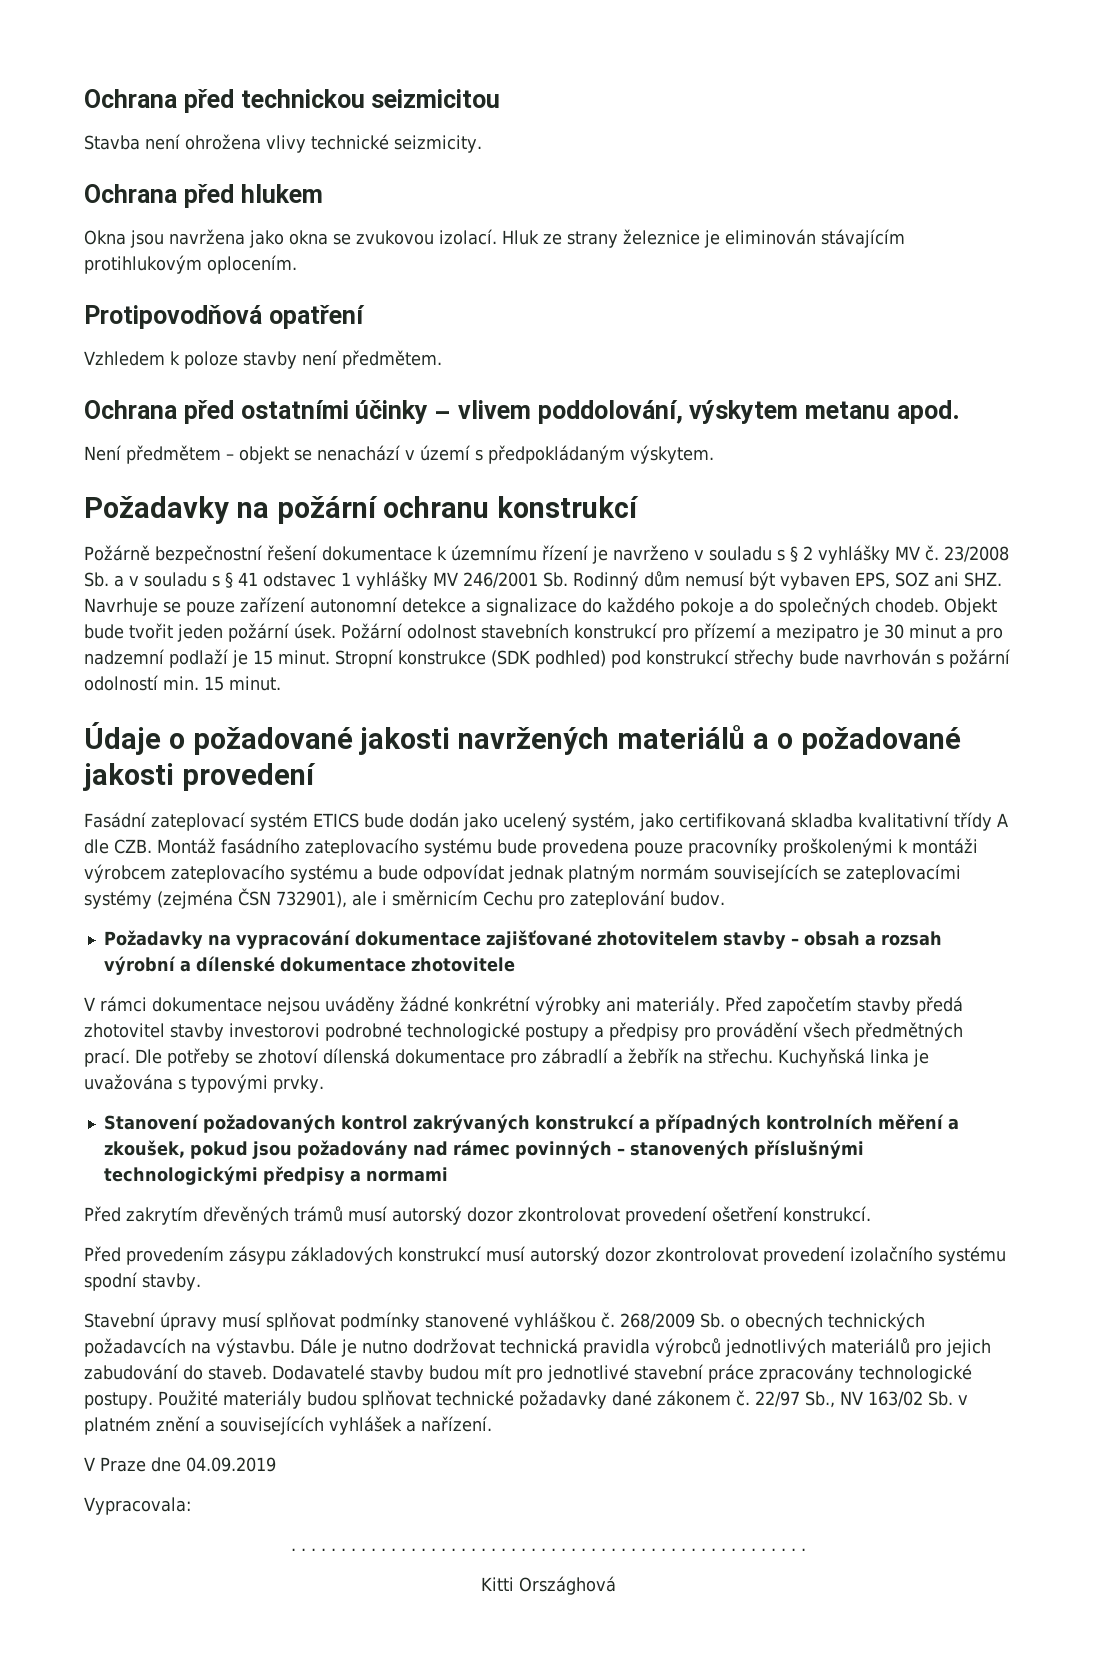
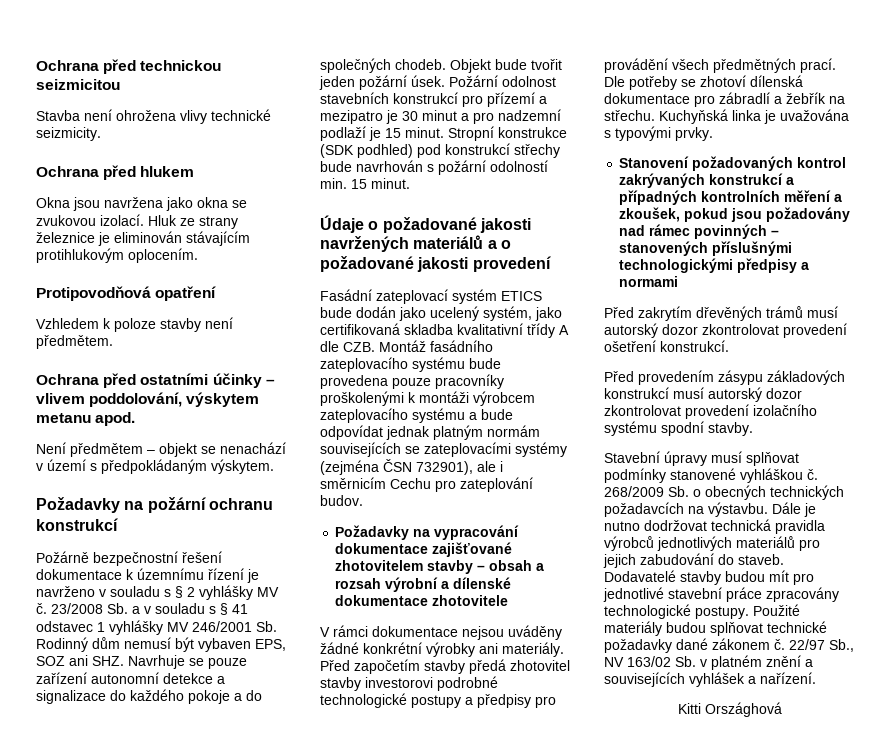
[84,1457,276,1472] [84,1497,191,1515] [291,1548,806,1551] // V Praze dne 04.09.2019 // Vypracovala: // . . . . . . . . . . . . . . . . . . . . . . . . . . . . . . . . . . . . . . . . . . . . . . . . . . . . -> (816, 678) none

